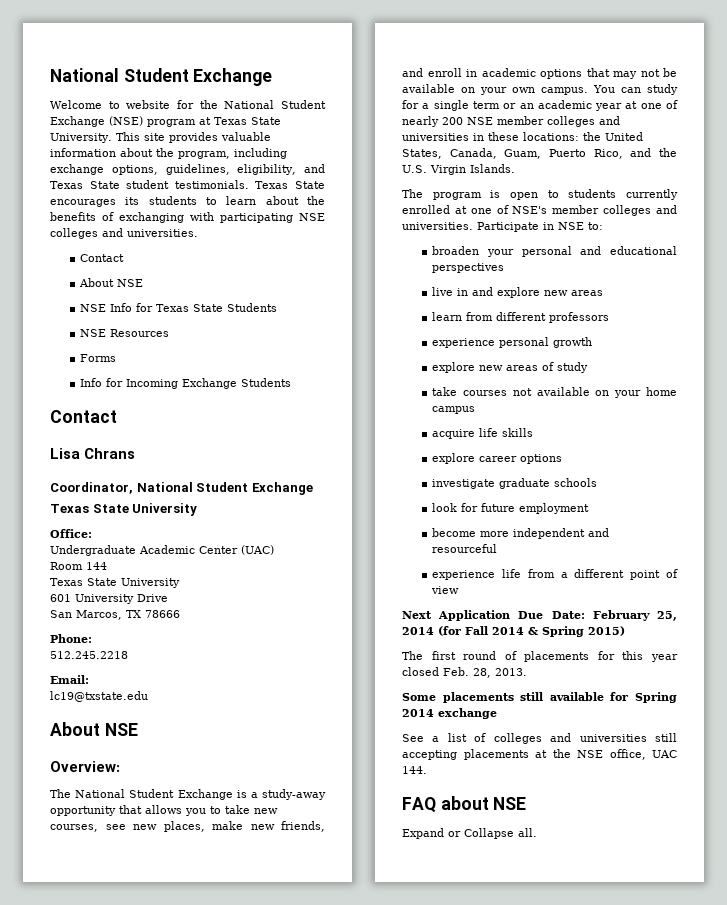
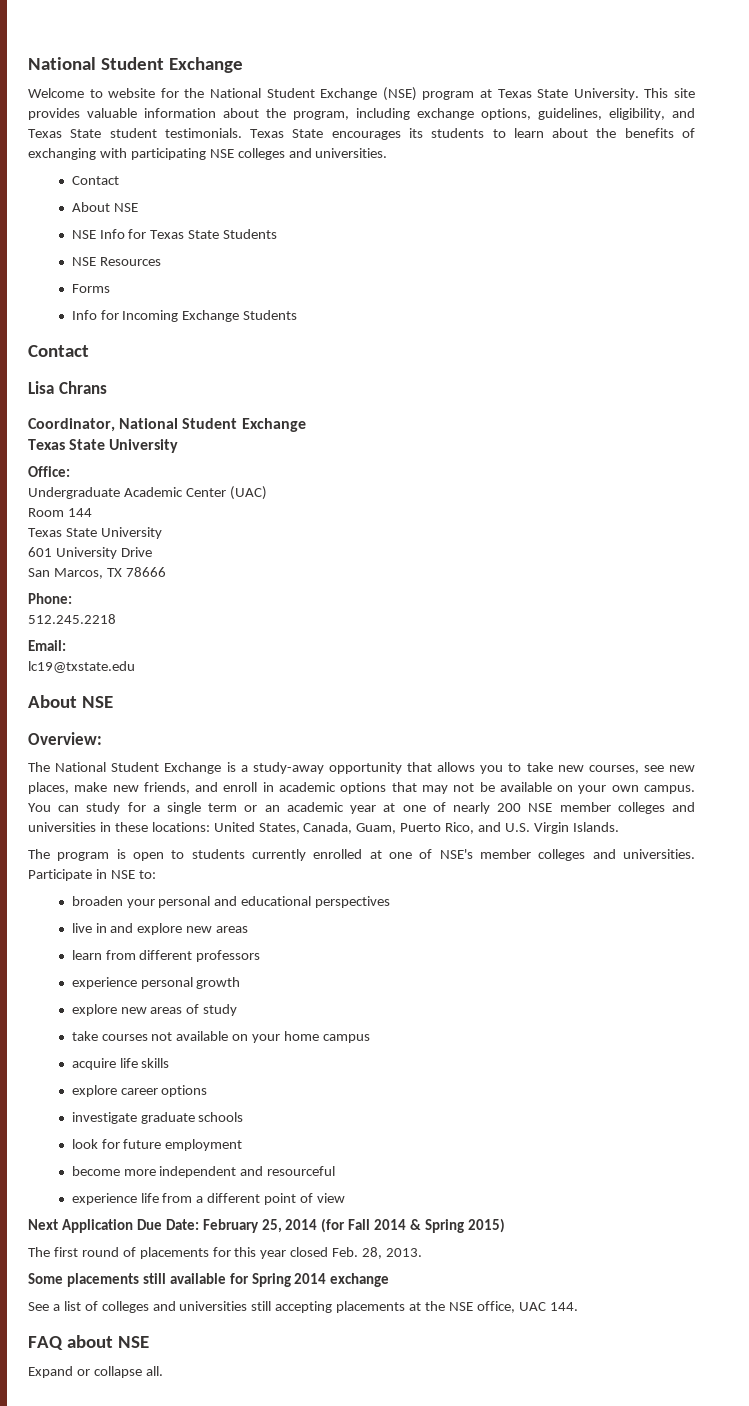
[583,132,601,141] the -> (210, 827) none
[659,148,677,157] the -> (502, 827) none
[464,828,514,839] Collapse -> [93,1366,142,1378] collapse

